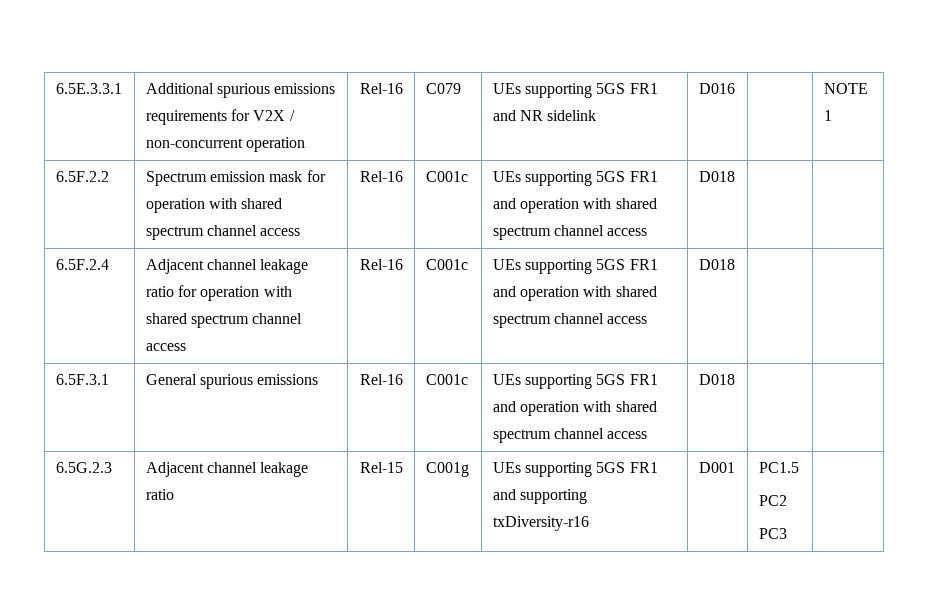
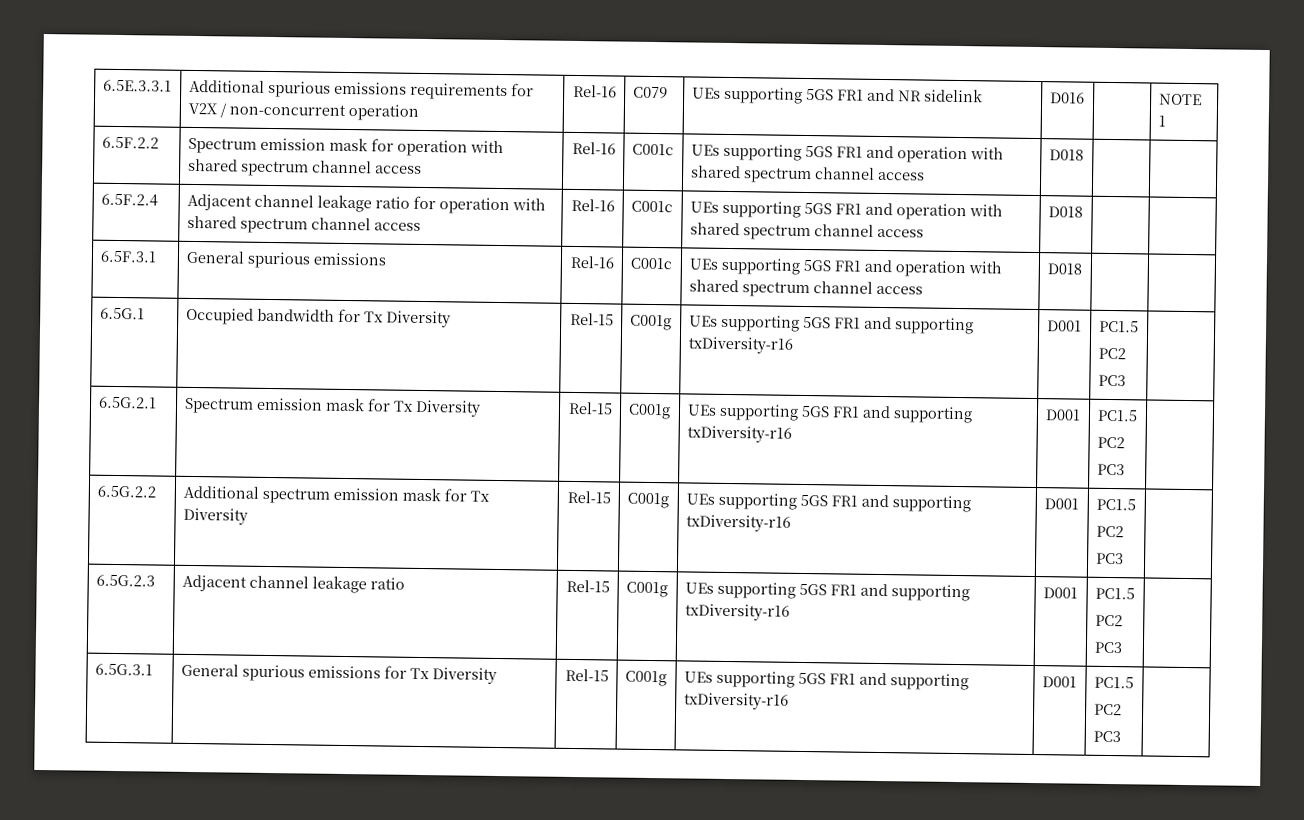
(735, 379) none -> [99,307,145,320] [185,307,451,328] [569,312,614,326] [629,314,672,331] [688,314,974,335] [687,336,793,354] [1046,320,1082,332] [1098,320,1139,333] [1097,347,1126,360] [1097,374,1126,387] [97,396,157,409] [183,397,481,417] [567,401,613,415] [627,403,671,420] [686,403,973,424] [686,425,792,443] [1044,409,1081,421] [1096,409,1138,422] [1096,436,1125,449] [1096,463,1125,476] [96,485,156,498] [182,485,490,504] [182,507,248,525] [566,490,611,504] [626,492,669,509] [685,492,971,513] [685,514,791,532] [1043,498,1079,510] [1095,498,1136,511] [1095,525,1124,538] [1095,552,1124,565] // 6.5G.1 | Occupied bandwidth for Tx Diversity | Rel-15 | C001g | UEs supporting 5GS FR1 and supporting txDiversity-r16 | D001 | PC1.5 // PC2 // PC3 | // 6.5G.2.1 | Spectrum emission mask for Tx Diversity | Rel-15 | C001g | UEs supporting 5GS FR1 and supporting txDiversity-r16 | D001 | PC1.5 // PC2 // PC3 | // 6.5G.2.2 | Additional spectrum emission mask for Tx Diversity | Rel-15 | C001g | UEs supporting 5GS FR1 and supporting txDiversity-r16 | D001 | PC1.5 // PC2 // PC3 |
(787, 533) none -> [94,663,153,676] [180,663,497,684] [564,668,609,682] [624,670,667,687] [683,670,969,691] [683,692,789,710] [1041,676,1077,688] [1093,676,1134,689] [1093,703,1122,716] [1092,730,1121,743] // 6.5G.3.1 | General spurious emissions for Tx Diversity | Rel-15 | C001g | UEs supporting 5GS FR1 and supporting txDiversity-r16 | D001 | PC1.5 // PC2 // PC3 |

